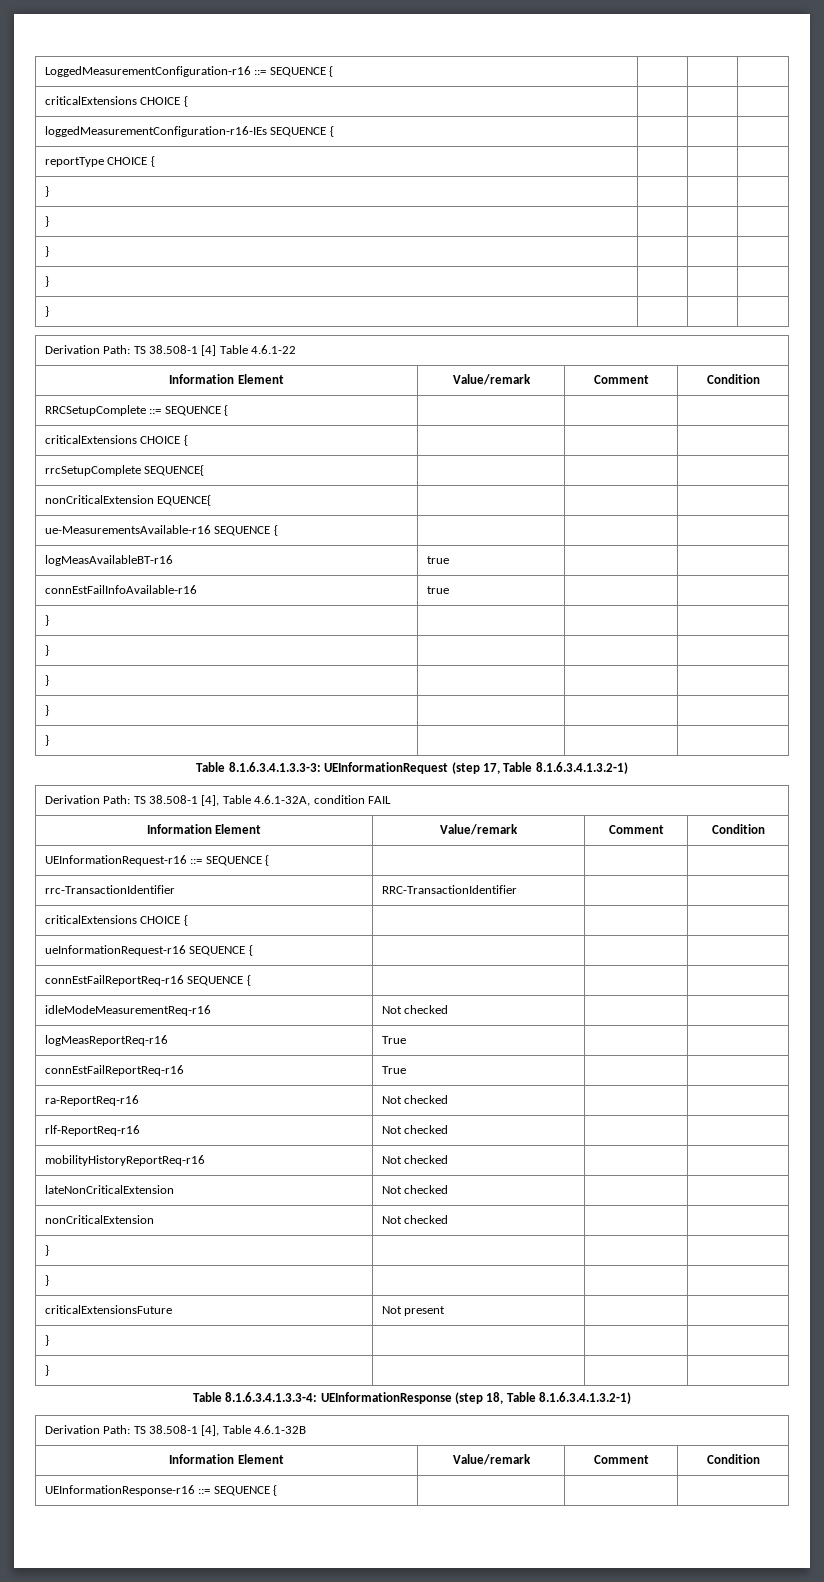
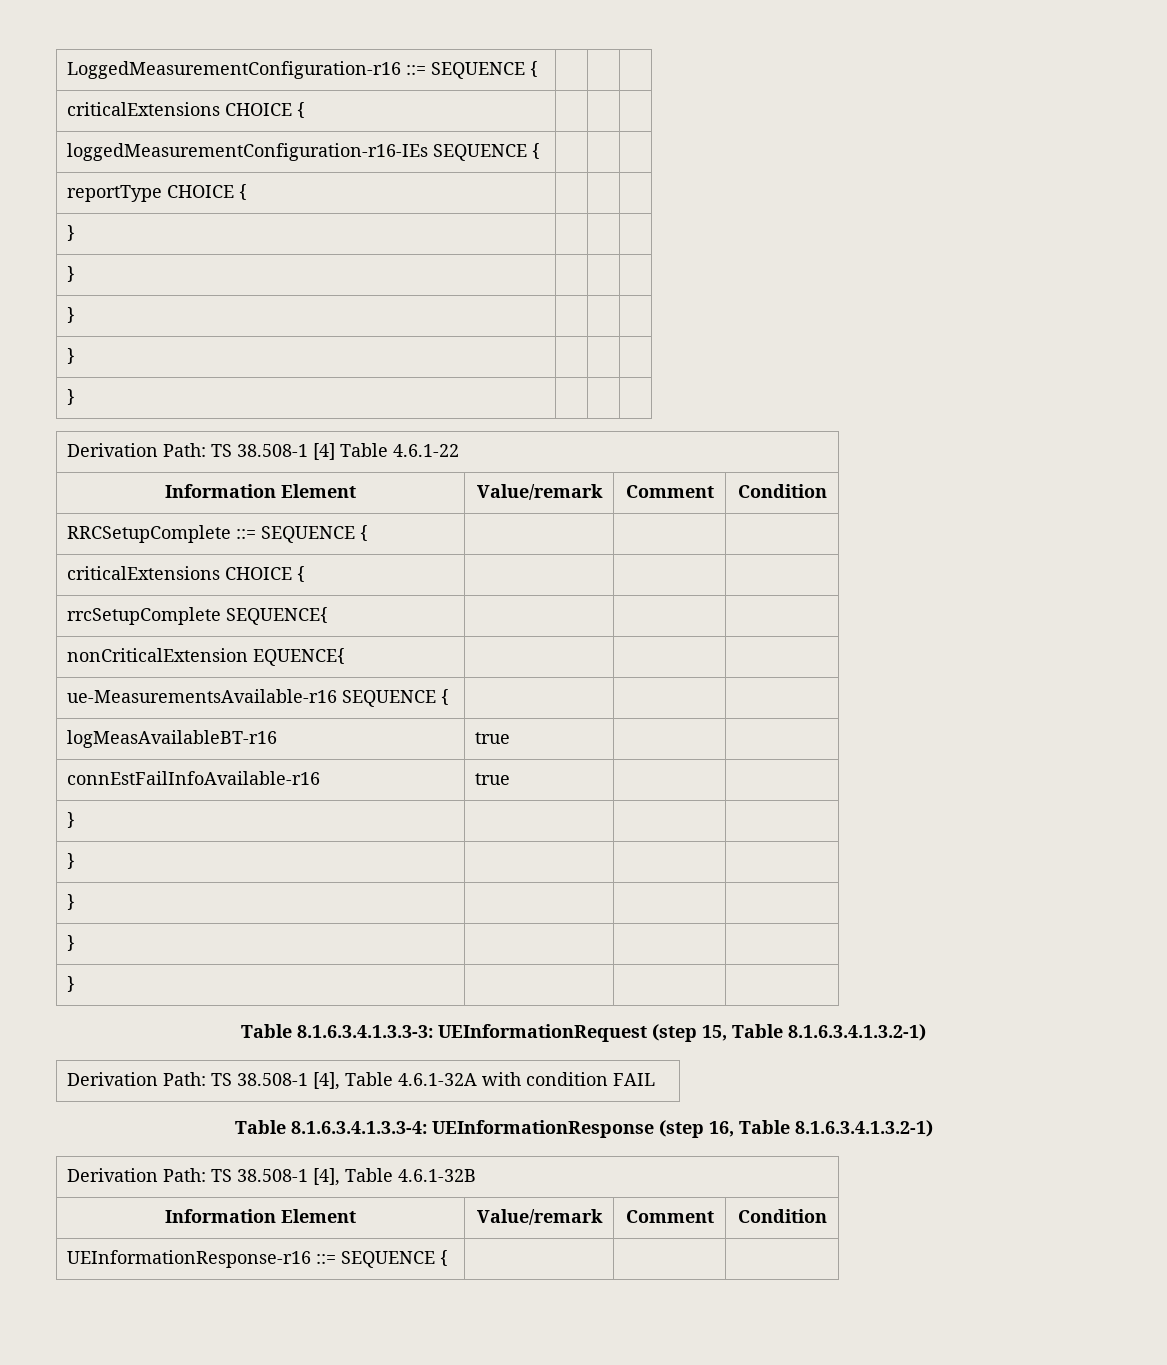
[482,762,628,774] [44,795,311,806] 17, Table 8.1.6.3.4.1.3.2-1) // Derivation Path: TS 38.508-1 [4], Table 4.6.1-32A, -> [702,1024,926,1041] [67,1072,522,1090] 15, Table 8.1.6.3.4.1.3.2-1) // Derivation Path: TS 38.508-1 [4], Table 4.6.1-32A with
[146,824,262,834] [440,824,518,835] [608,825,664,834] [711,824,765,834] [44,855,270,866] [44,885,175,894] [381,885,517,894] [44,915,188,926] [44,945,253,956] [44,975,251,986] [44,1005,211,1016] [381,1005,449,1014] [44,1035,168,1046] [381,1036,406,1044] [44,1065,184,1076] [381,1066,406,1074] [44,1095,139,1106] [381,1095,449,1104] [44,1125,140,1136] [381,1125,449,1134] [44,1155,205,1166] [381,1155,449,1164] [44,1185,174,1194] [381,1185,449,1194] [44,1215,154,1224] [381,1215,449,1224] [44,1245,49,1256] [44,1275,49,1286] [44,1305,172,1314] [381,1306,446,1316] [44,1335,49,1346] [44,1365,49,1376] // Information Element | Value/remark | Comment | Condition // UEInformationRequest-r16 ::= SEQUENCE { | | | // rrc-TransactionIdentifier | RRC-TransactionIdentifier | | // criticalExtensions CHOICE { | | | // ueInformationRequest-r16 SEQUENCE { | | | // connEstFailReportReq-r16 SEQUENCE { | | | // idleModeMeasurementReq-r16 | Not checked | | // logMeasReportReq-r16 | True | | // connEstFailReportReq-r16 | True | | // ra-ReportReq-r16 | Not checked | | // rlf-ReportReq-r16 | Not checked | | // mobilityHistoryReportReq-r16 | Not checked | | // lateNonCriticalExtension | Not checked | | // nonCriticalExtension | Not checked | | // } | | | // } | | | // criticalExtensionsFuture | Not present | | // } | | | // } | | | -> (656, 1079) none
[486,1392,504,1404] 18, -> [708,1121,734,1137] 16,

